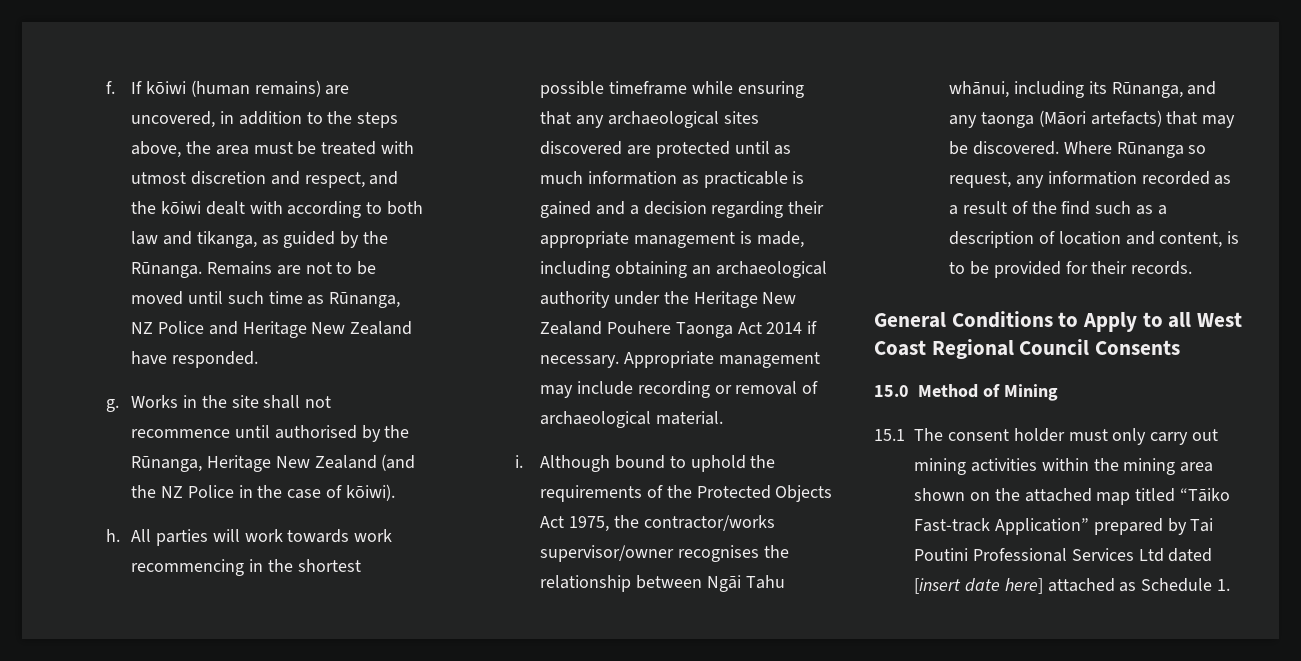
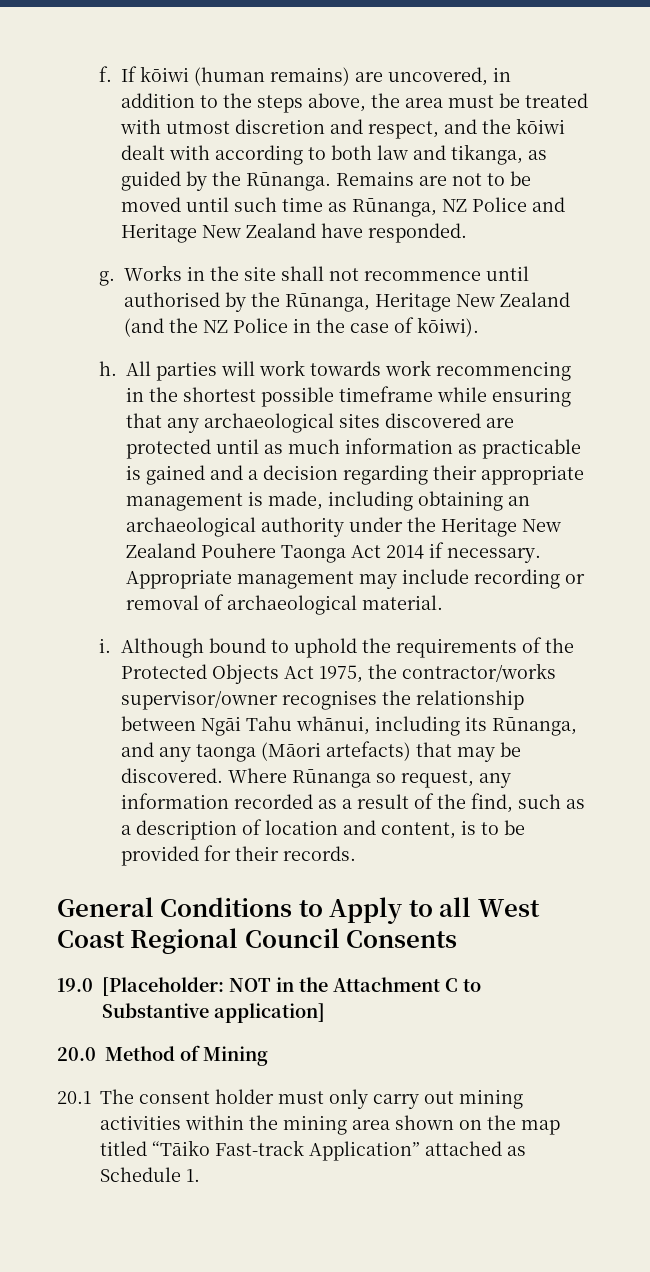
[1061,201,1091,215] find -> [470,793,513,813] find,
[874,385,909,397] 15.0 -> [57,977,481,996] [102,1003,325,1023] [57,1047,96,1061] 19.0 [Placeholder: NOT in the Attachment C to Substantive application] // 20.0
[874,429,905,441] 15.1 -> [57,1091,91,1104] 20.1
[1024,488,1092,502] attached -> (516, 1122) none
[1093,518,1214,535] [914,548,1213,562] [914,578,1043,594] prepared by Tai Poutini Professional Services Ltd dated [insert date here] -> (420, 1151) none

